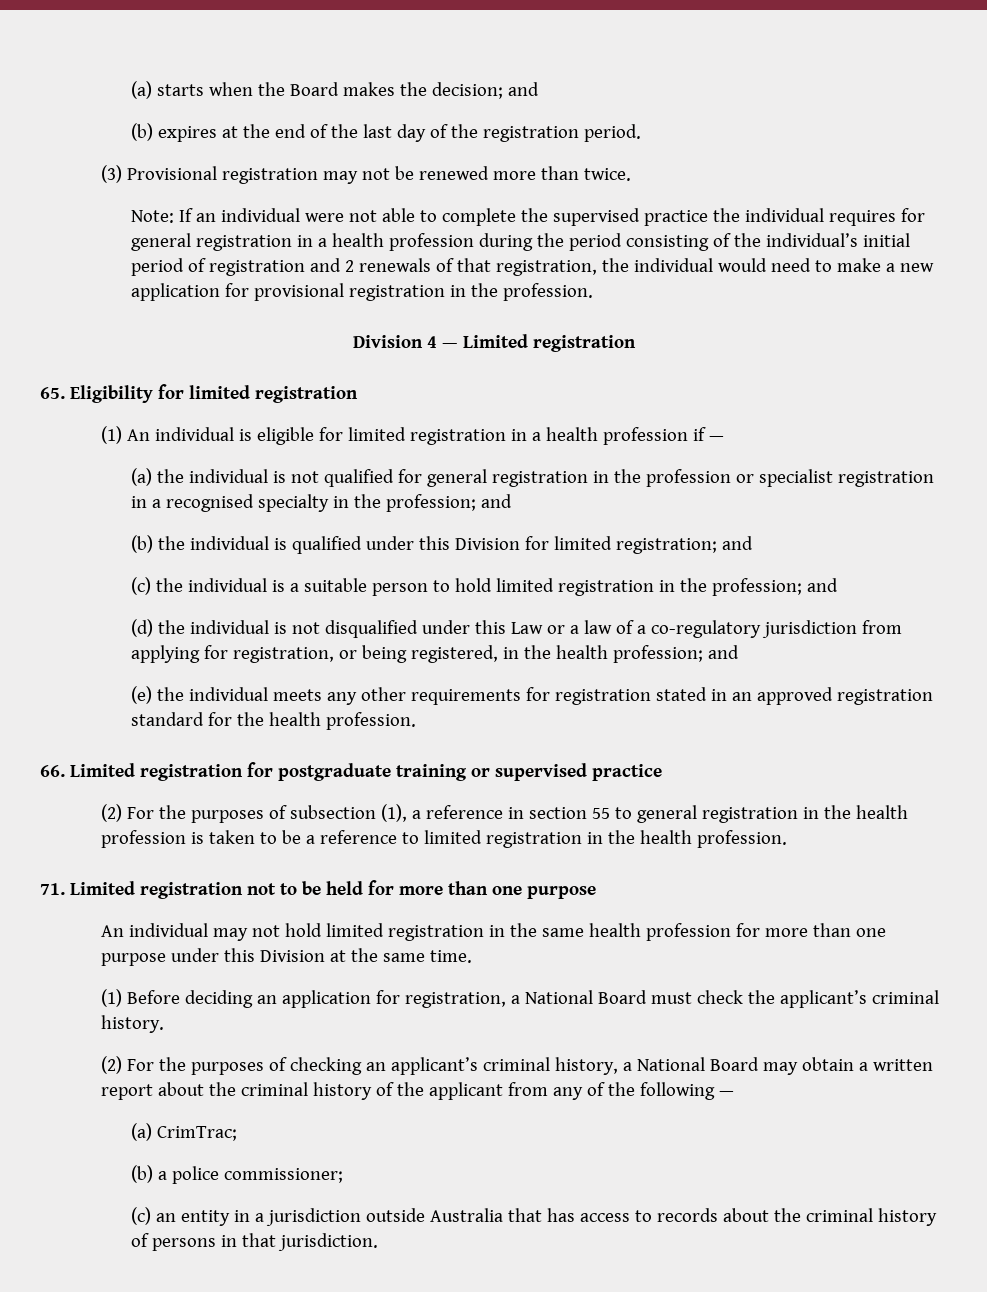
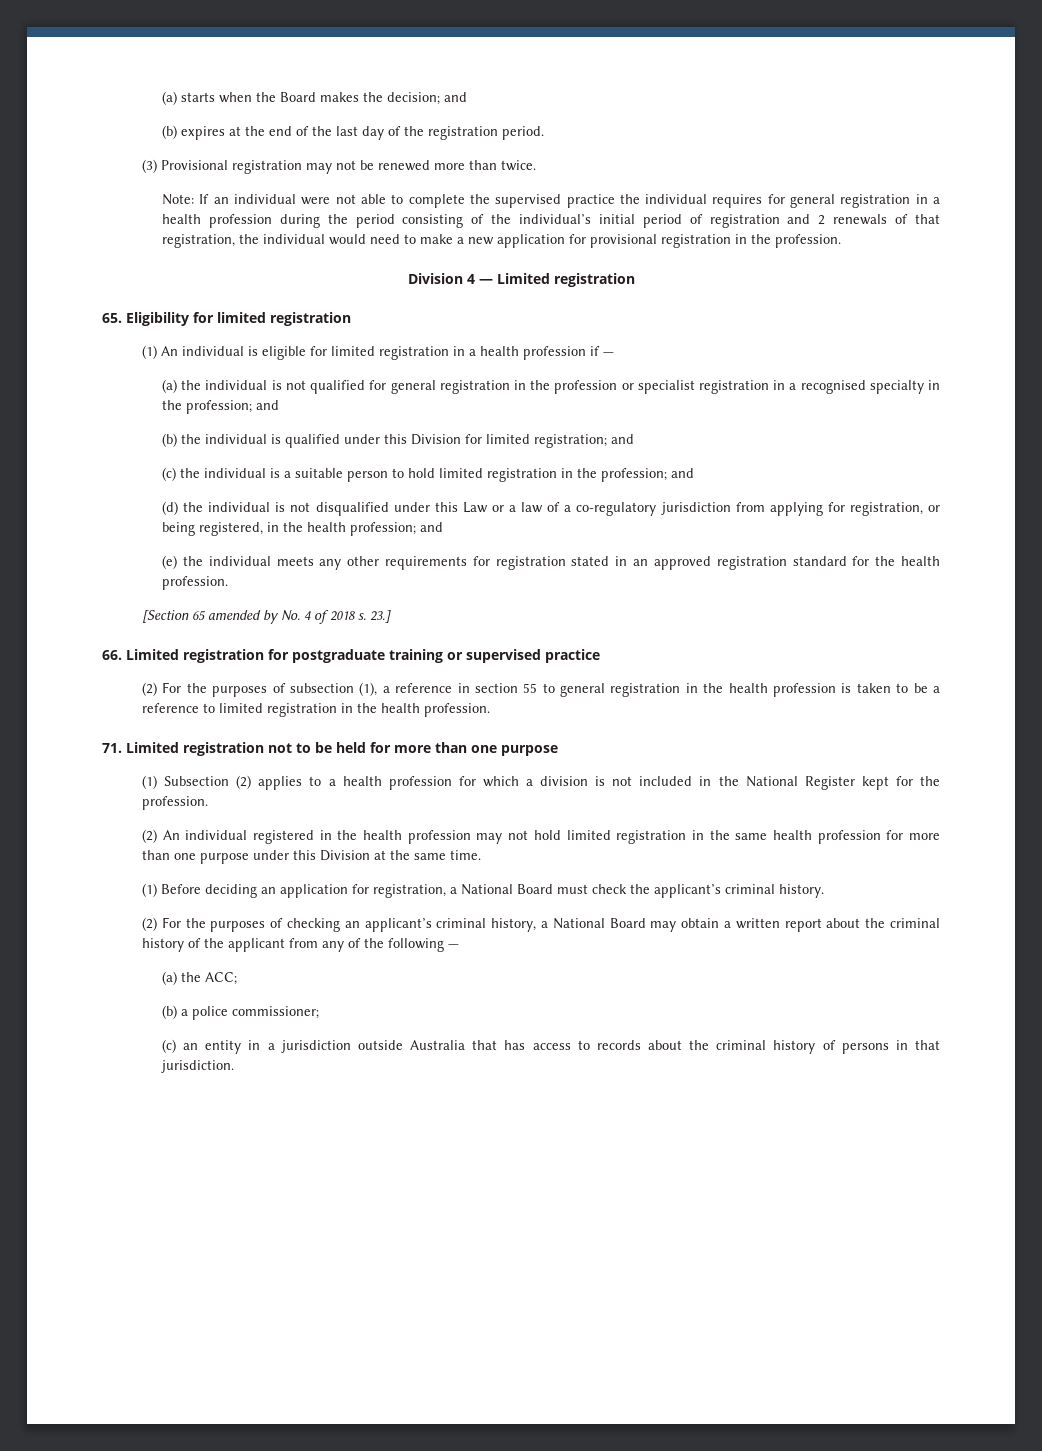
(417, 721) none -> [142,610,392,624] // [Section 65 amended by No. 4 of 2018 s. 23.]
[100,923,208,937] An individual -> [142,775,940,790] [142,796,209,810] [142,829,471,844] (1) Subsection (2) applies to a health profession for which a division is not included in the National Register kept for the profession. // (2) An individual registered in the health profession
[157,1126,238,1141] CrimTrac; -> [181,972,238,985] the ACC;

